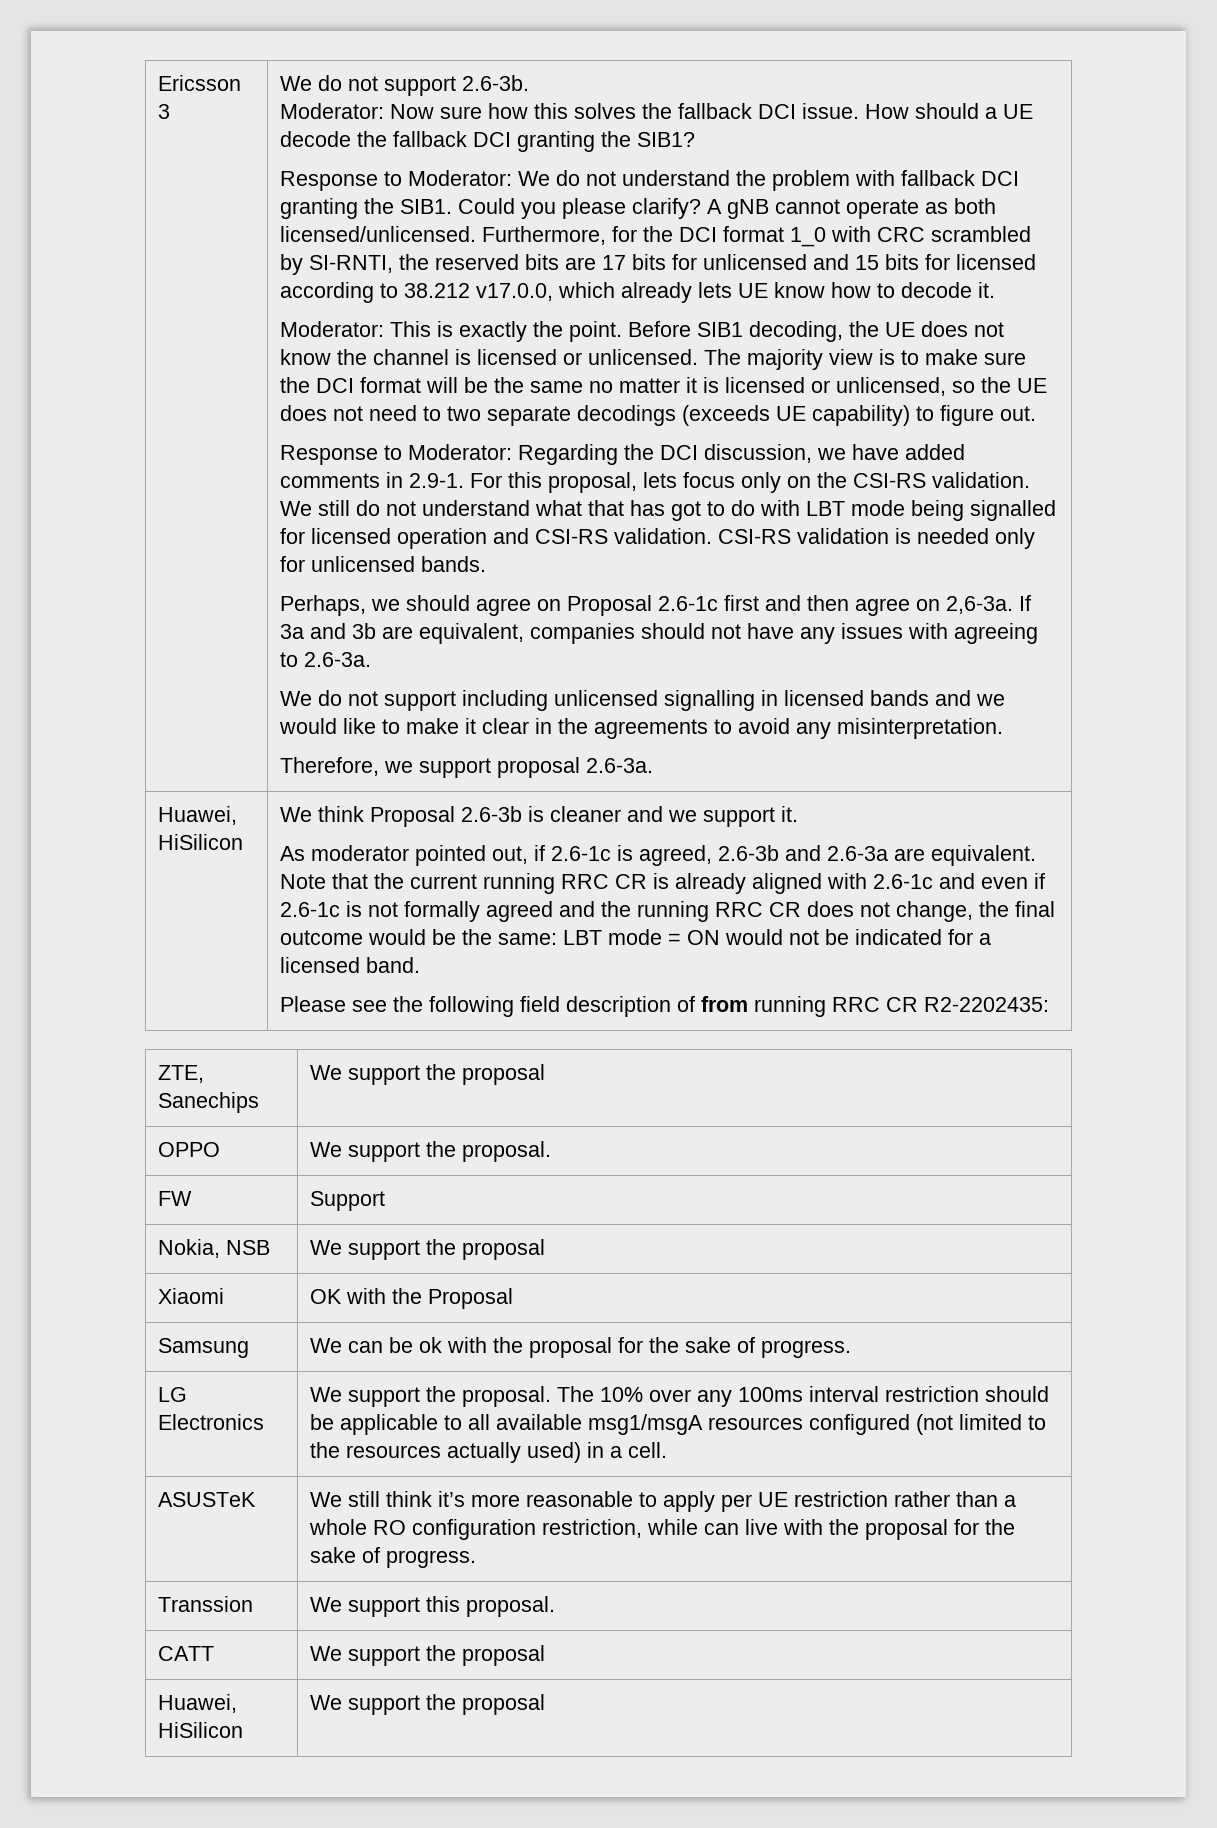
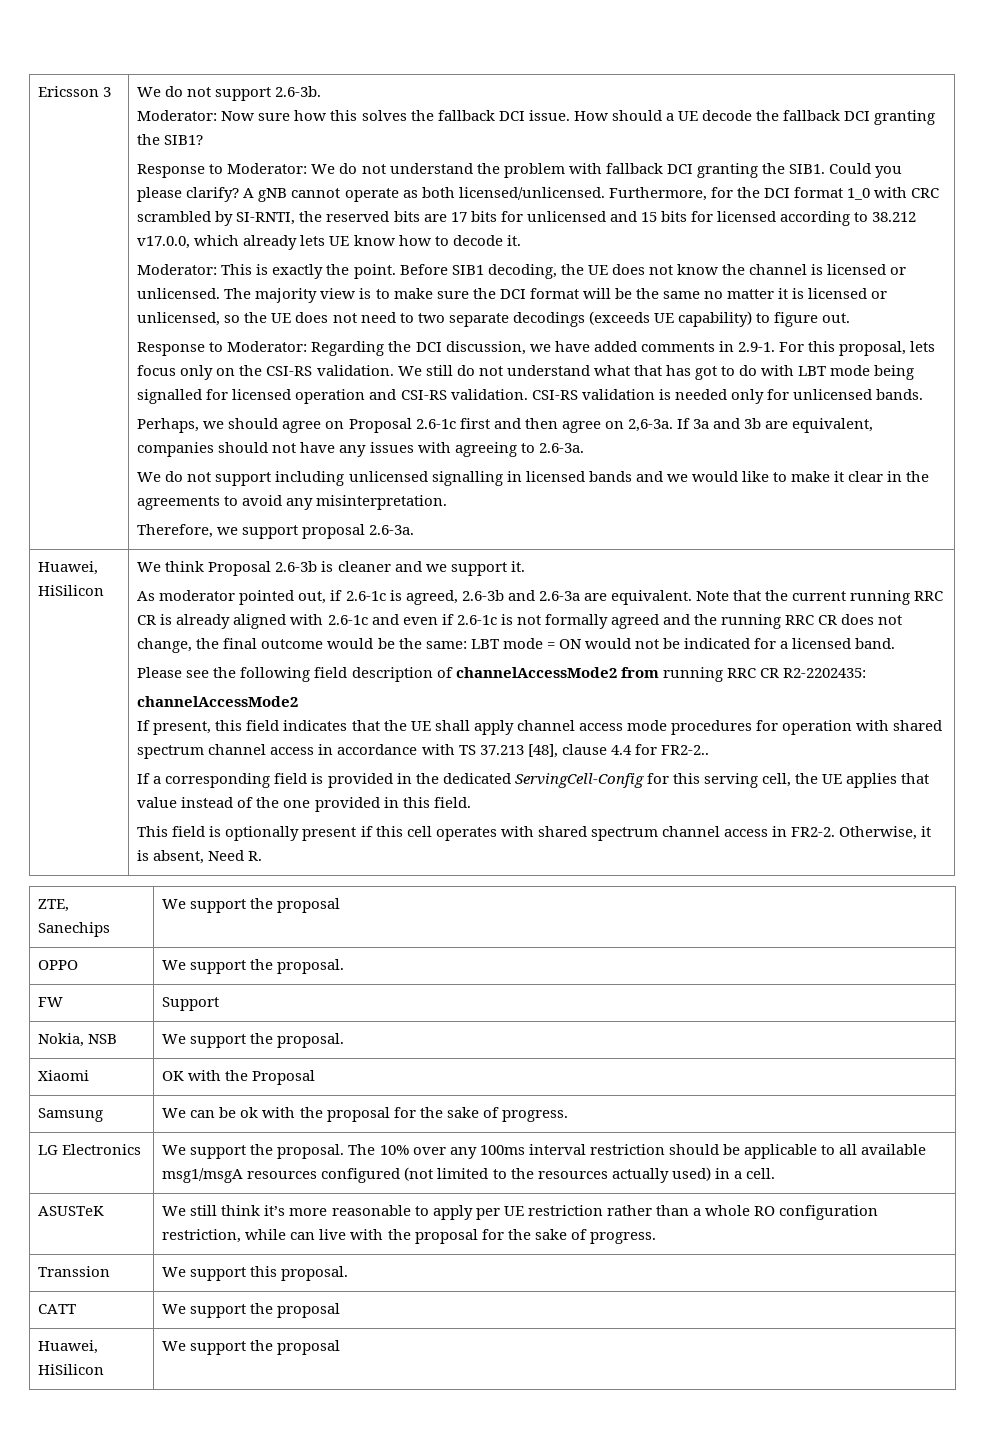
(695, 1004) none -> [455,667,617,678] channelAccessMode2
(1049, 1004) none -> [137,696,299,707] [137,720,943,735] [137,744,709,759] [137,773,930,788] [137,797,471,812] [137,826,932,841] [137,850,263,864] // channelAccessMode2 // If present, this field indicates that the UE shall apply channel access mode procedures for operation with shared spectrum channel access in accordance with TS 37.213 [48], clause 4.4 for FR2-2.. // If a corresponding field is provided in the dedicated ServingCell-Config for this serving cell, the UE applies that value instead of the one provided in this field. // This field is optionally present if this cell operates with shared spectrum channel access in FR2-2. Otherwise, it is absent, Need R.
[461,1239,545,1260] proposal -> [277,1033,345,1048] proposal.

